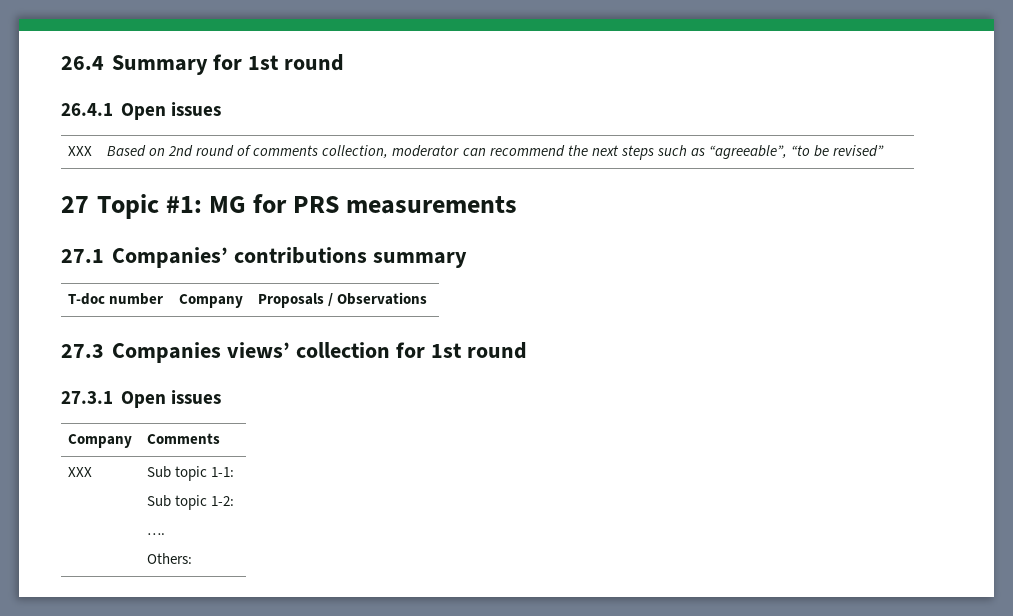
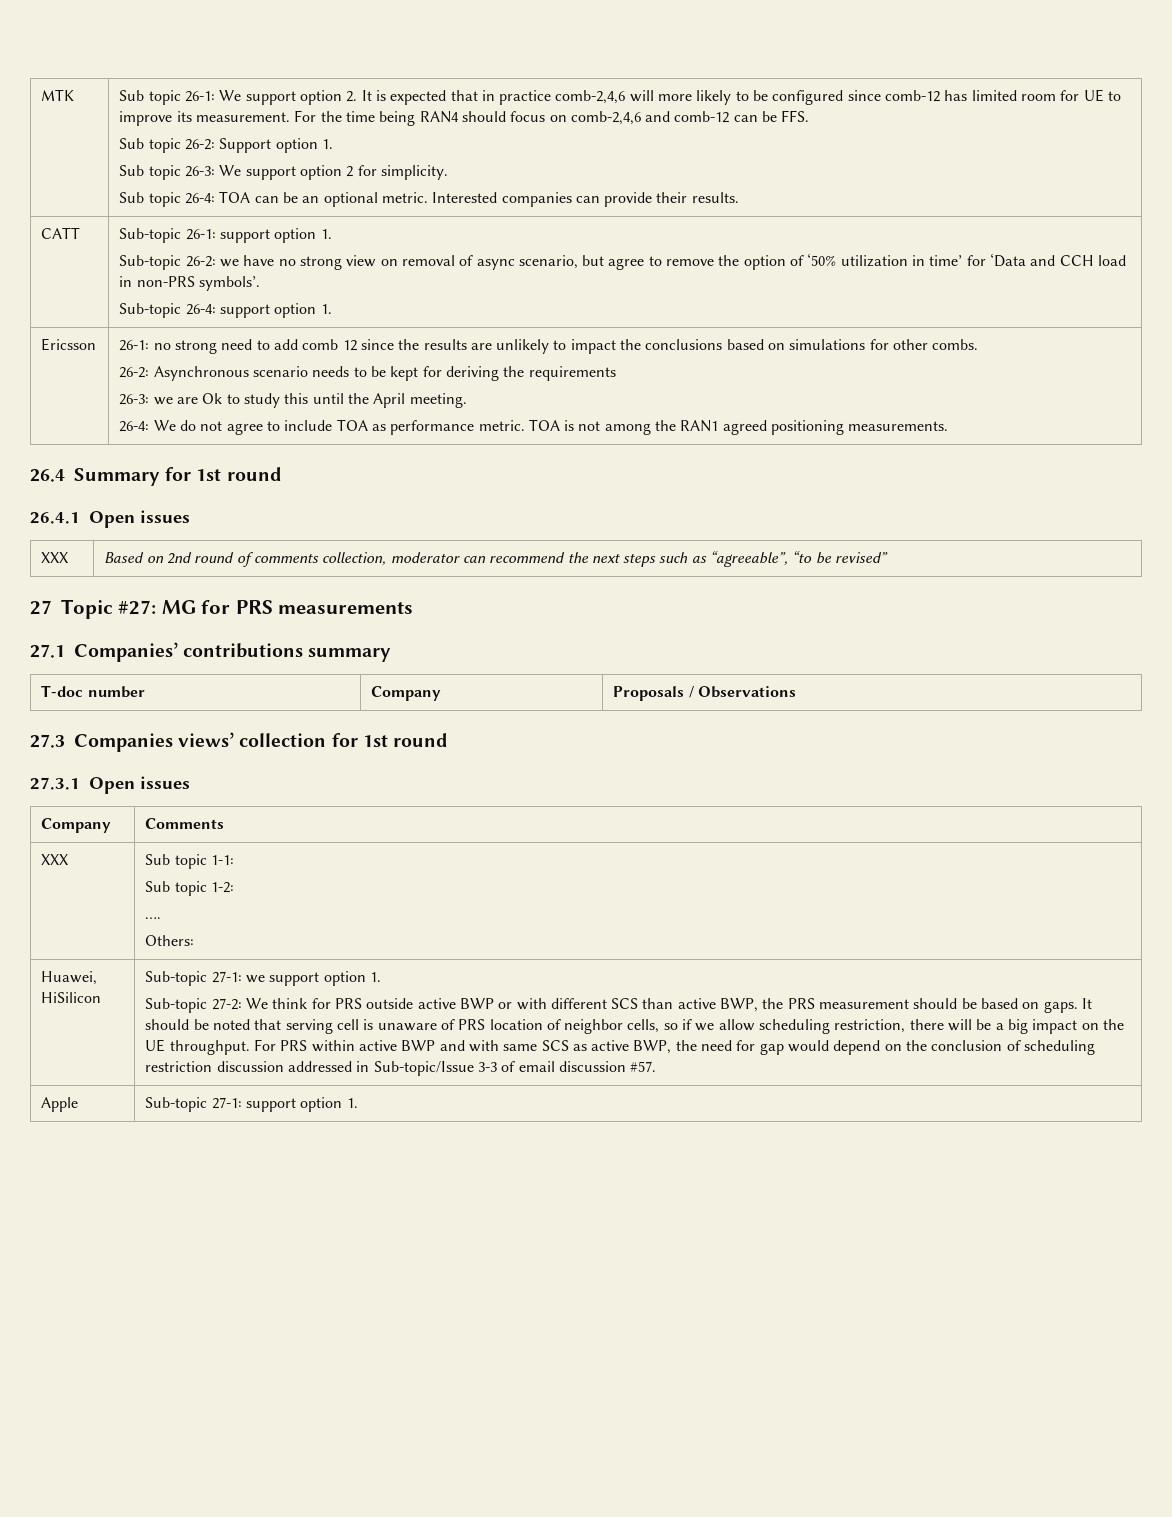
(61, 63) none -> [41,89,75,101] [119,89,1121,105] [119,110,810,126] [119,138,333,153] [119,165,448,180] [119,191,739,207] [41,227,81,239] [119,228,332,243] [119,253,1126,270] [119,276,260,291] [119,303,332,318] [41,338,97,351] [119,339,979,354] [119,366,616,381] [119,393,467,408] [119,419,949,435] MTK | Sub topic 26-1: We support option 2. It is expected that in practice comb-2,4,6 will more likely to be configured since comb-12 has limited room for UE to improve its measurement. For the time being RAN4 should focus on comb-2,4,6 and comb-12 can be FFS. // Sub topic 26-2: Support option 1. // Sub topic 26-3: We support option 2 for simplicity. // Sub topic 26-4: TOA can be an optional metric. Interested companies can provide their results. // CATT | Sub-topic 26-1: support option 1. // Sub-topic 26-2: we have no strong view on removal of async scenario, but agree to remove the option of ‘50% utilization in time’ for ‘Data and CCH load in non-PRS symbols’. // Sub-topic 26-4: support option 1. // Ericsson | 26-1: no strong need to add comb 12 since the results are unlikely to impact the conclusions based on simulations for other combs. // 26-2: Asynchronous scenario needs to be kept for deriving the requirements // 26-3: we are Ok to study this until the April meeting. // 26-4: We do not agree to include TOA as performance metric. TOA is not among the RAN1 agreed positioning measurements. //
[166,196,203,213] #1: -> [118,600,157,615] #27:
(193, 558) none -> [41,971,98,985] [41,992,102,1003] [145,971,381,986] [145,998,1092,1013] [145,1019,1124,1034] [145,1039,1095,1055] [145,1061,657,1076] [41,1097,79,1112] [145,1097,358,1112] // Huawei, HiSilicon | Sub-topic 27-1: we support option 1. // Sub-topic 27-2: We think for PRS outside active BWP or with different SCS than active BWP, the PRS measurement should be based on gaps. It should be noted that serving cell is unaware of PRS location of neighbor cells, so if we allow scheduling restriction, there will be a big impact on the UE throughput. For PRS within active BWP and with same SCS as active BWP, the need for gap would depend on the conclusion of scheduling restriction discussion addressed in Sub-topic/Issue 3-3 of email discussion #57. // Apple | Sub-topic 27-1: support option 1.

